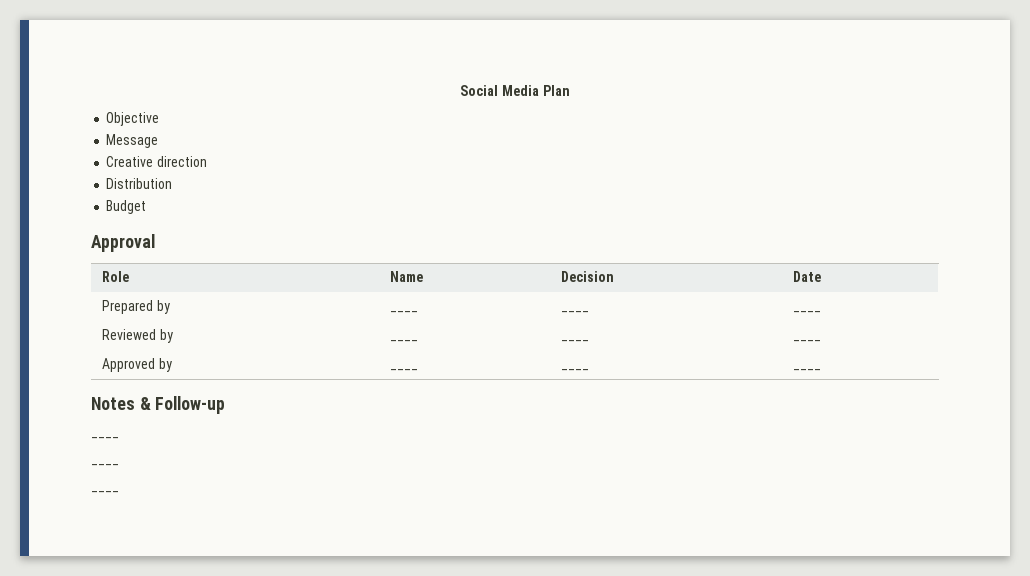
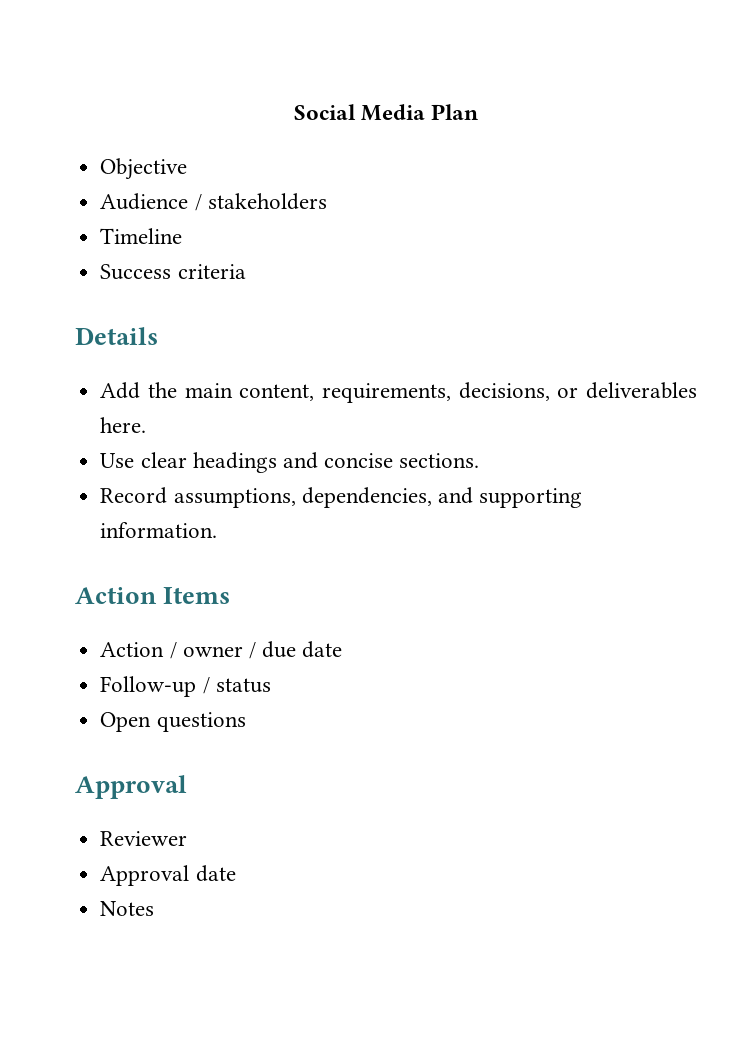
[106,134,159,148] [106,156,208,167] [106,178,173,189] [106,200,147,214] [91,234,155,252] [102,271,130,282] [390,271,424,282] [561,271,615,282] [793,271,822,282] [102,300,170,314] [390,311,419,313] [561,311,590,313] [793,311,822,313] [102,329,173,343] [390,340,419,342] [561,340,590,342] [793,340,822,342] [102,358,172,372] [390,369,419,371] [561,369,590,371] [793,369,822,371] [91,396,226,414] [91,437,119,439] [91,464,119,466] [91,491,119,493] Message // Creative direction // Distribution // Budget // Approval // Role | Name | Decision | Date // Prepared by | ____ | ____ | ____ // Reviewed by | ____ | ____ | ____ // Approved by | ____ | ____ | ____ // Notes & Follow-up // ____ // ____ // ____ -> [100,193,327,211] [100,228,183,244] [100,264,246,280] [75,327,158,345] [100,382,697,403] [100,417,147,433] [100,452,480,473] [100,487,583,508] [100,522,218,538] [75,587,231,604] [100,641,343,659] [100,676,271,697] [100,712,246,732] [75,775,187,799] [100,831,188,846] [100,865,236,886] [100,901,155,916] Audience / stakeholders // Timeline // Success criteria // Details // Add the main content, requirements, decisions, or deliverables here. // Use clear headings and concise sections. // Record assumptions, dependencies, and supporting information. // Action Items // Action / owner / due date // Follow-up / status // Open questions // Approval // Reviewer // Approval date // Notes

